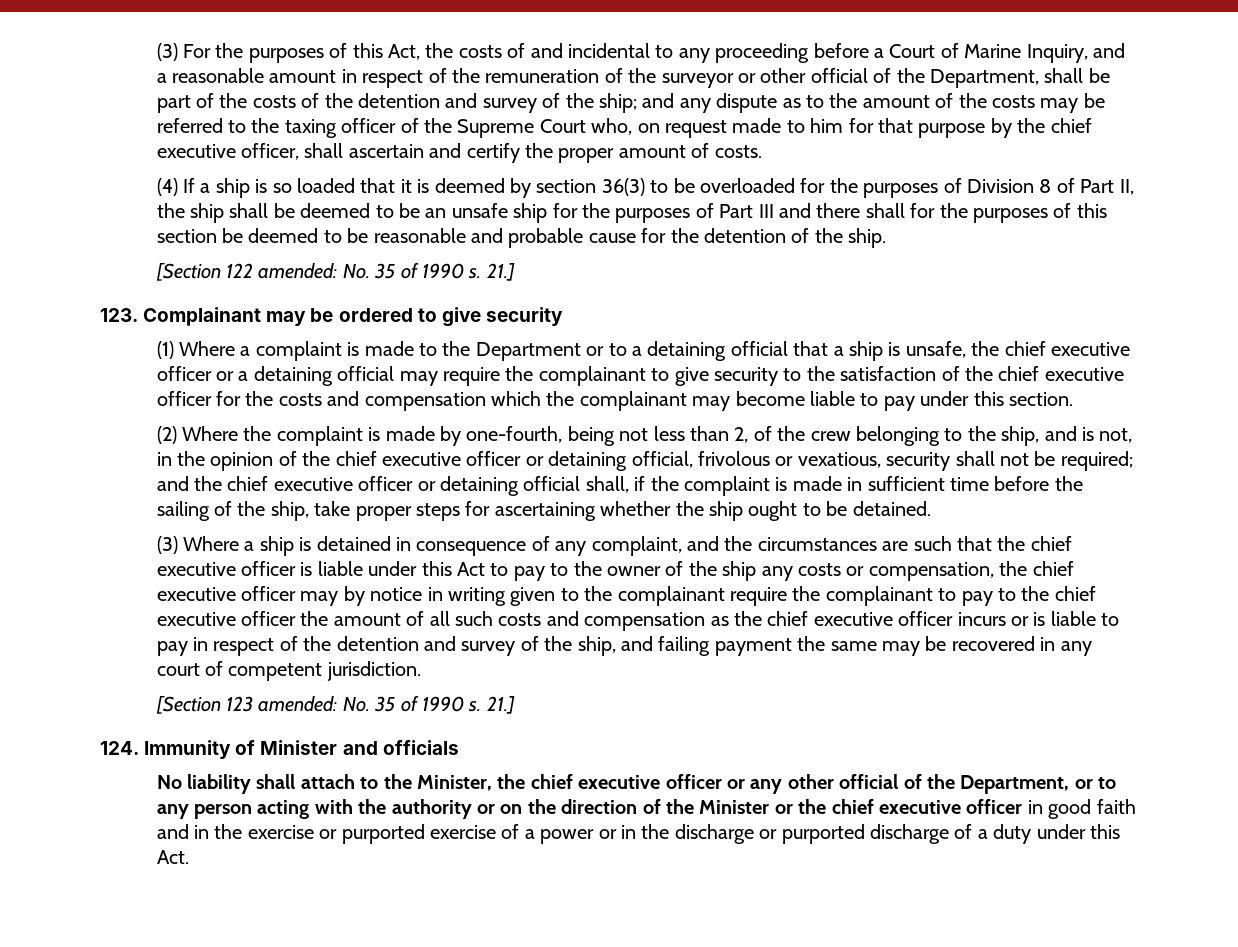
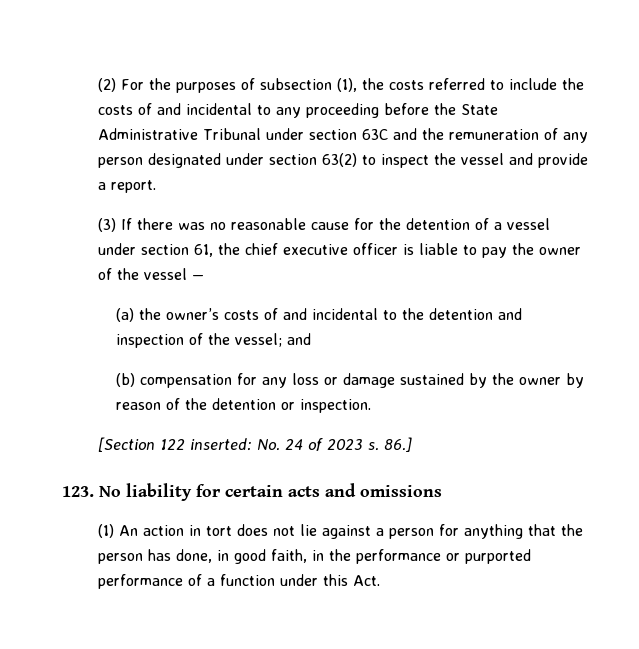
[156,43,178,61] (3) -> [97,78,116,92] (2)
[352,43,421,60] this Act, -> [259,78,557,92] subsection (1), the costs referred to include
[874,43,1126,63] [156,68,1110,88] [156,93,1105,113] [156,118,1092,138] [156,143,762,163] [156,178,1134,198] [156,203,1107,223] [156,228,584,248] a Court of Marine Inquiry, and a reasonable amount in respect of the remuneration of the surveyor or other official of the Department, shall be part of the costs of the detention and survey of the ship; and any dispute as to the amount of the costs may be referred to the taxing officer of the Supreme Court who, on request made to him for that purpose by the chief executive officer, shall ascertain and certify the proper amount of costs. // (4) If a ship is so loaded that it is deemed by section 36(3) to be overloaded for the purposes of Division 8 of Part II, the ship shall be deemed to be an unsafe ship for the purposes of Part III and there shall for the purposes of this section be deemed to be reasonable and probable -> [433,103,498,115] [97,128,588,143] [97,153,588,168] [97,180,156,193] [97,218,306,232] the State Administrative Tribunal under section 63C and the remuneration of any person designated under section 63(2) to inspect the vessel and provide a report. // (3) If there was no reasonable
[814,228,887,248] [155,263,515,281] [100,307,563,327] [156,341,1131,361] [156,366,1124,386] [156,391,1074,411] [156,426,1133,446] [156,451,1133,471] [156,476,1083,496] [156,501,931,521] [156,536,993,556] the ship. // [Section 122 amended: No. 35 of 1990 s. 21.] // 123. Complainant may be ordered to give security // (1) Where a complaint is made to the Department or to a detaining official that a ship is unsafe, the chief executive officer or a detaining official may require the complainant to give security to the satisfaction of the chief executive officer for the costs and compensation which the complainant may become liable to pay under this section. // (2) Where the complaint is made by one-fourth, being not less than 2, of the crew belonging to the ship, and is not, in the opinion of the chief executive officer or detaining official, frivolous or vexatious, security shall not be required; and the chief executive officer or detaining official shall, if the complaint is made in sufficient time before the sailing of the ship, take proper steps for ascertaining whether the ship ought to be detained. // (3) Where a ship is detained in consequence of any complaint, and the circumstances are such that -> [493,218,550,230] [97,243,213,257] a vessel under section 61,
[368,561,569,581] under this Act to pay to -> [462,245,507,258] to pay
[722,561,1074,581] [156,586,1096,606] [156,611,1120,631] [156,636,1092,656] [156,661,421,681] [155,696,515,714] [100,740,459,759] [156,774,1117,794] [156,799,1136,819] [156,824,1032,844] ship any costs or compensation, the chief executive officer may by notice in writing given to the complainant require the complainant to pay to the chief executive officer the amount of all such costs and compensation as the chief executive officer incurs or is liable to pay in respect of the detention and survey of the ship, and failing payment the same may be recovered in any court of competent jurisdiction. // [Section 123 amended: No. 35 of 1990 s. 21.] // 124. Immunity of Minister and officials // No liability shall attach to the Minister, the chief executive officer or any other official of the Department, or to any person acting with the authority or on the direction of the Minister or the chief executive officer in good faith and in the exercise or purported exercise of a power or in the discharge or purported discharge of a duty -> [143,268,204,280] [115,308,522,322] [115,333,311,348] [115,373,584,388] [115,398,371,413] [97,437,412,452] [62,483,442,501] [97,524,583,539] [97,549,531,564] [97,574,275,589] vessel — // (a) the owner’s costs of and incidental to the detention and inspection of the vessel; and // (b) compensation for any loss or damage sustained by the owner by reason of the detention or inspection. // [Section 122 inserted: No. 24 of 2023 s. 86.] // 123. No liability for certain acts and omissions // (1) An action in tort does not lie against a person for anything that the person has done, in good faith, in the performance or purported performance of a function

